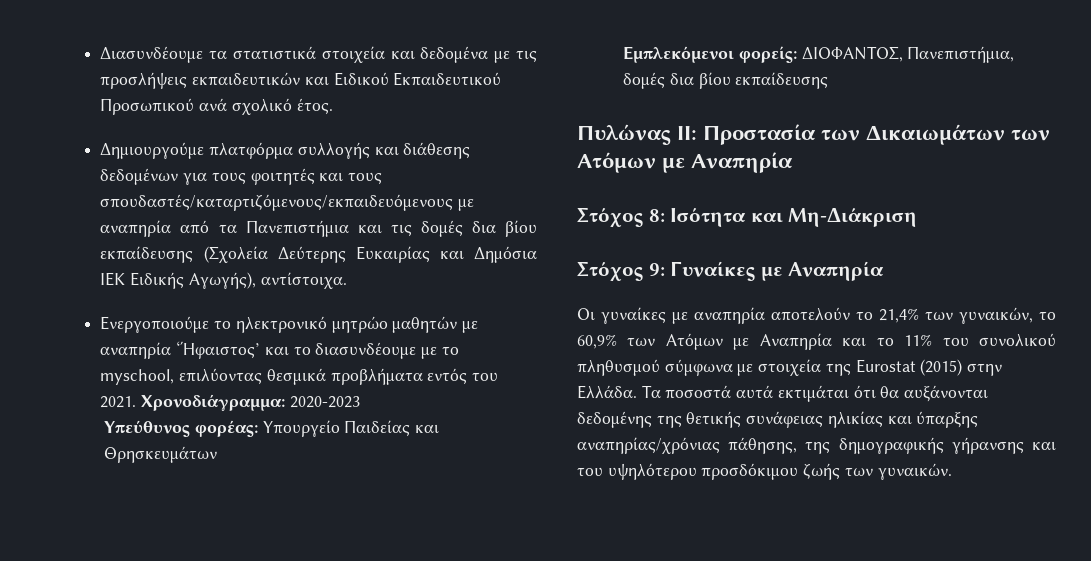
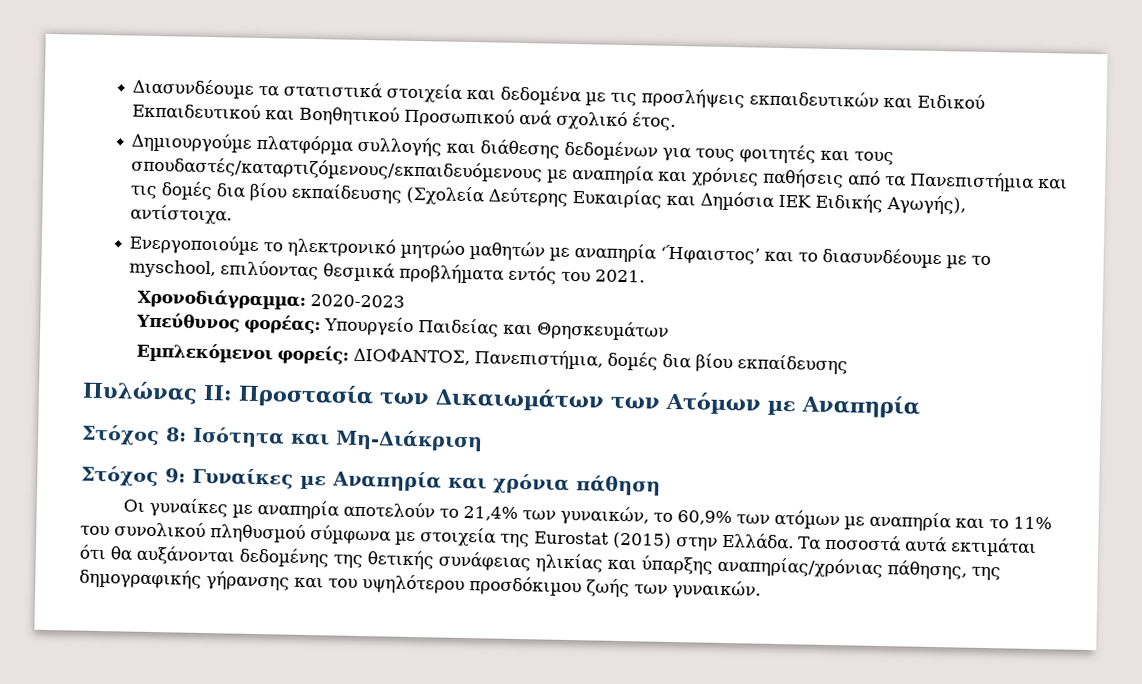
(502, 79) none -> [265,105,401,126] και Βοηθητικού
(172, 228) none -> [658,167,845,189] και χρόνιες παθήσεις
(137, 402) none -> (646, 276) //
(885, 271) none -> [448,473,661,496] και χρόνια πάθηση
[665,333,832,350] Ατόµων µε Αναπηρία -> [773,509,952,532] ατόµων µε αναπηρία

